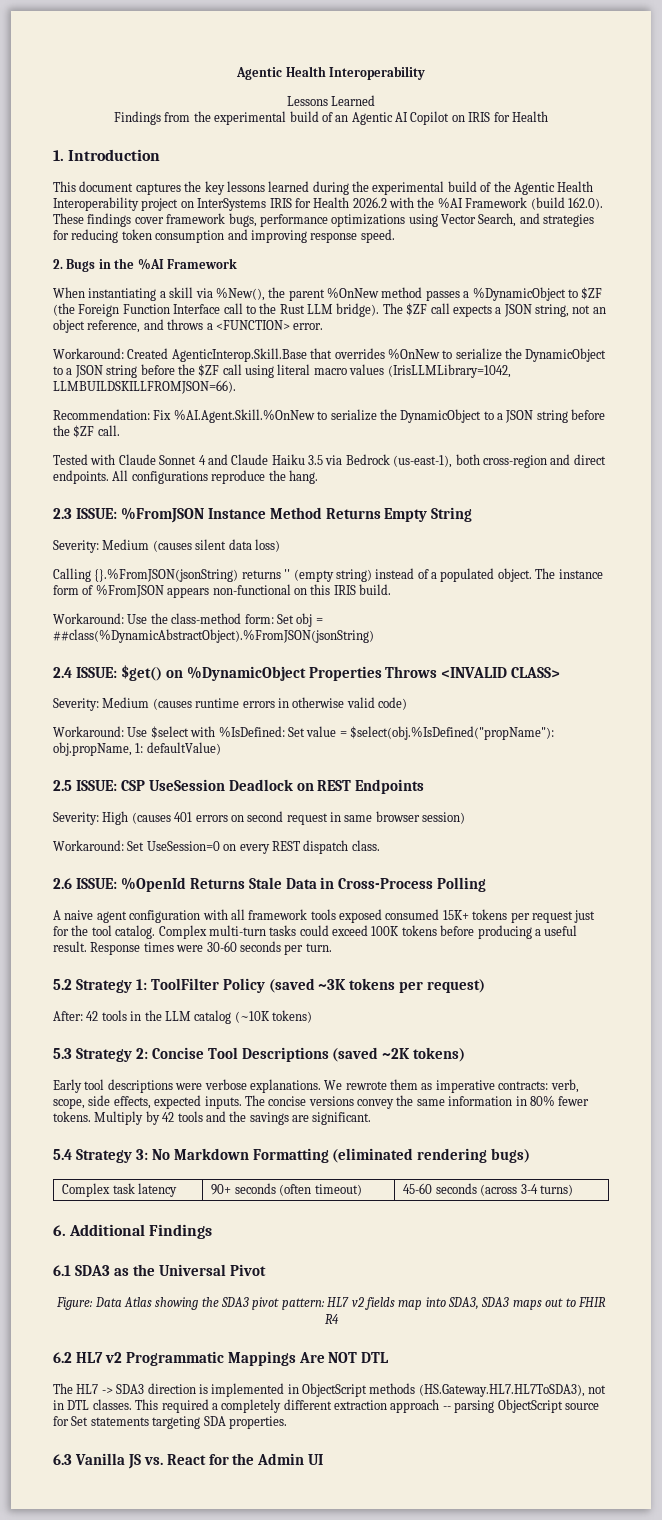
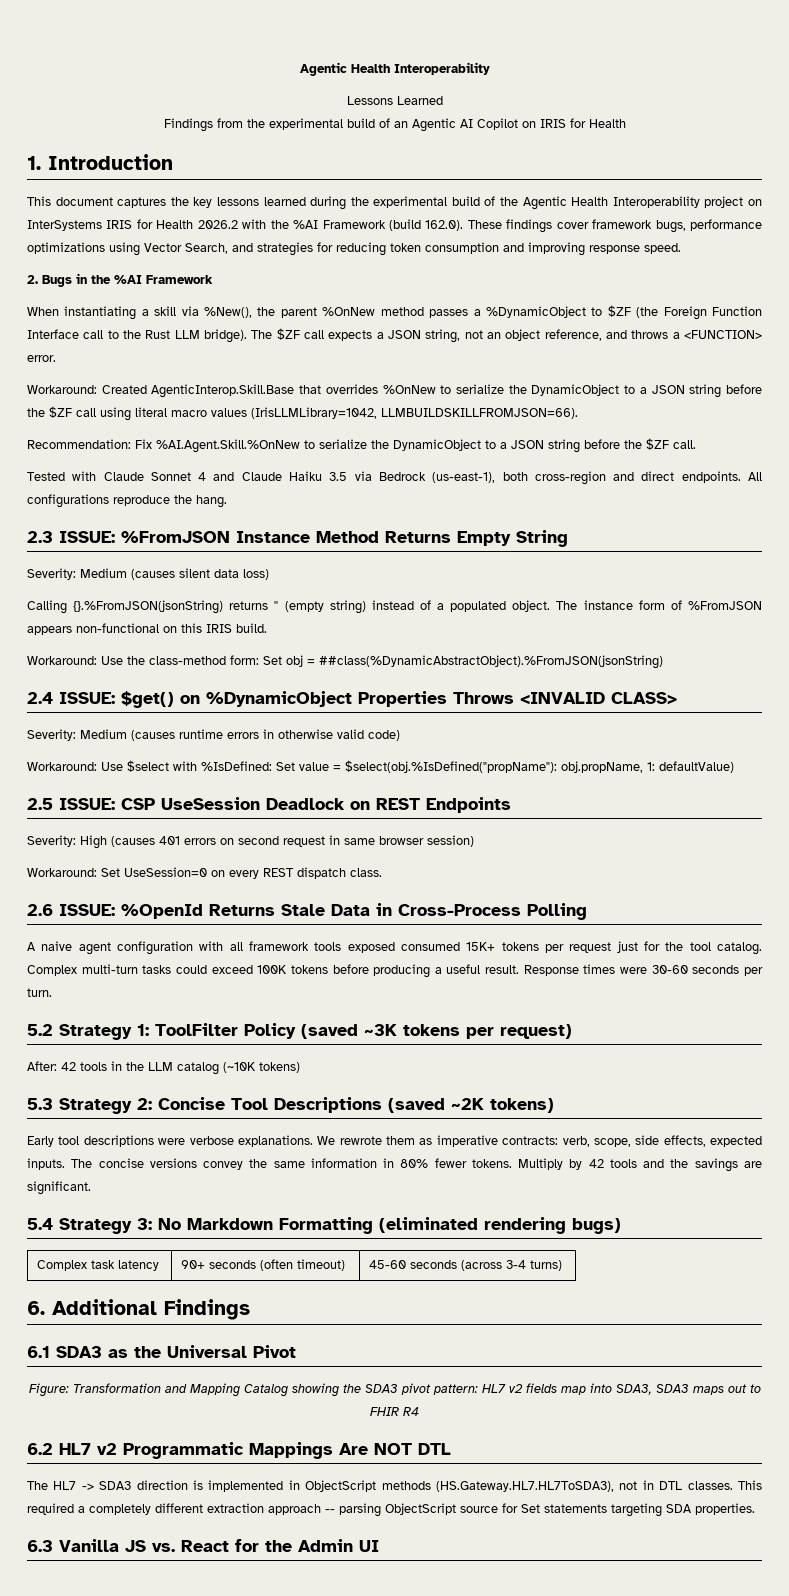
[94,1297,152,1307] Data Atlas -> [72,1383,288,1397] Transformation and Mapping Catalog

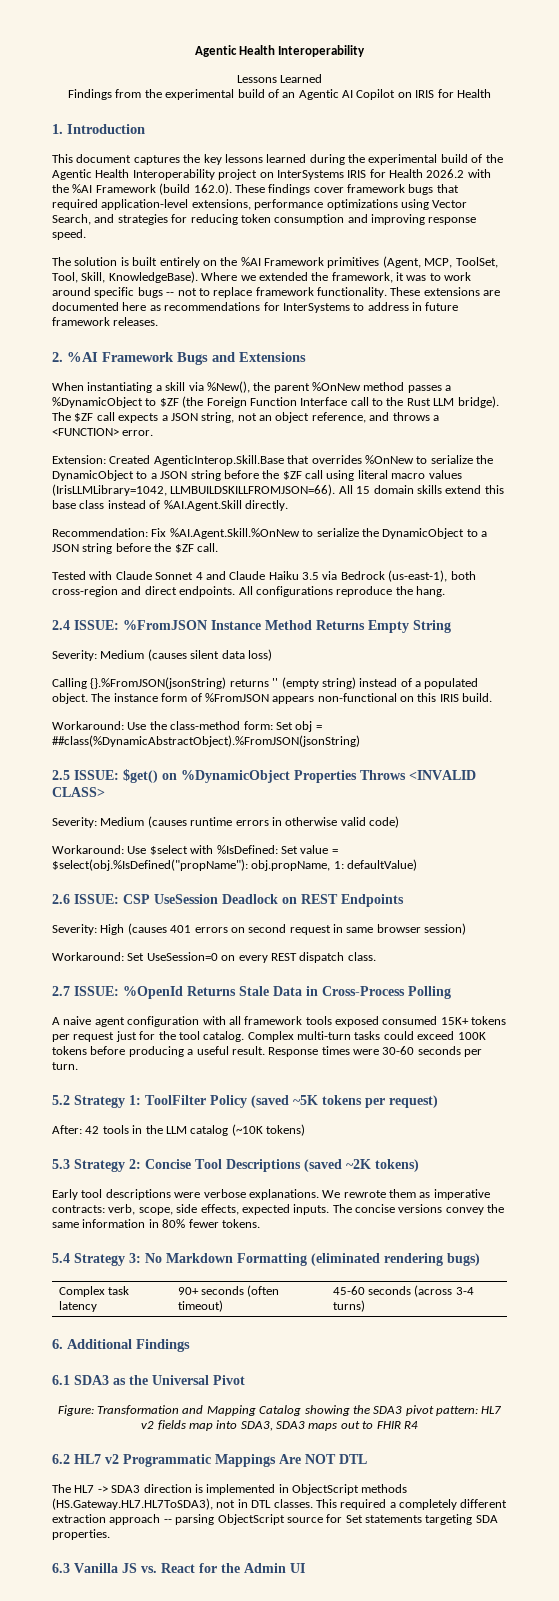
[655,220,686,233] bugs, -> [408,184,459,195] [52,199,251,210] bugs that required application-level extensions,
[27,273,213,287] 2. Bugs in the %AI Framework -> [52,256,498,268] [52,271,472,283] [52,287,501,298] [52,302,459,313] [52,317,159,326] [52,352,306,365] The solution is built entirely on the %AI Framework primitives (Agent, MCP, ToolSet, Tool, Skill, KnowledgeBase). Where we extended the framework, it was to work around specific bugs -- not to replace framework functionality. These extensions are documented here as recommendations for InterSystems to address in future framework releases. // 2. %AI Framework Bugs and Extensions
[27,385,97,394] Workaround: -> [52,455,106,464] Extension:
(578, 413) none -> [338,485,504,494] [52,500,288,511] All 15 domain skills extend this base class instead of %AI.Agent.Skill directly.
[27,531,53,543] 2.3 -> [52,620,70,630] 2.4
[27,692,53,704] 2.4 -> [52,770,70,780] 2.5
[27,798,53,810] 2.5 -> [52,894,70,904] 2.6
[27,904,53,916] 2.6 -> [52,986,70,996] 2.7
[364,1024,397,1036] ~3K -> [293,1095,318,1105] ~5K
[518,1158,763,1172] [27,1181,91,1195] Multiply by 42 tools and the savings are significant. -> (260, 1223) none

